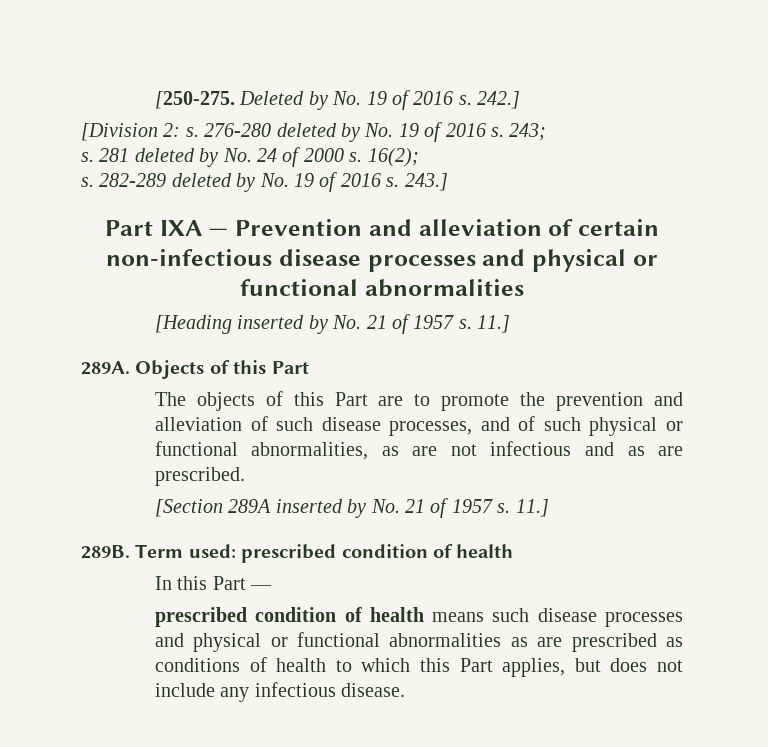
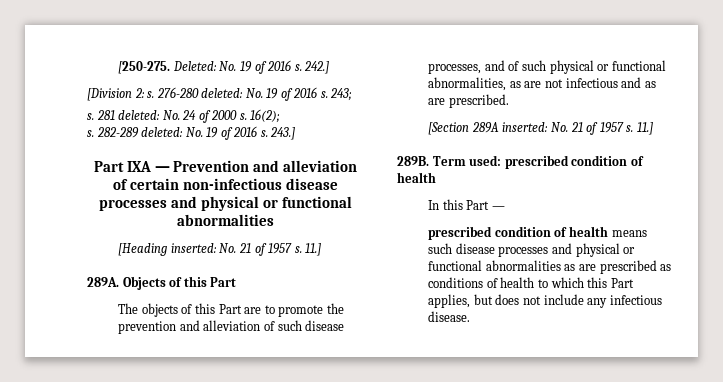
[239,91,328,110] Deleted by -> [172,61,217,71] Deleted:
[276,123,360,142] deleted by -> [201,88,244,98] deleted:
[134,148,219,167] deleted by -> [118,110,161,120] deleted:
[171,173,256,192] deleted by -> [141,127,184,137] deleted:
[237,315,328,334] inserted by -> [170,243,217,253] inserted:
[275,499,367,518] inserted by -> [502,122,549,132] inserted:

